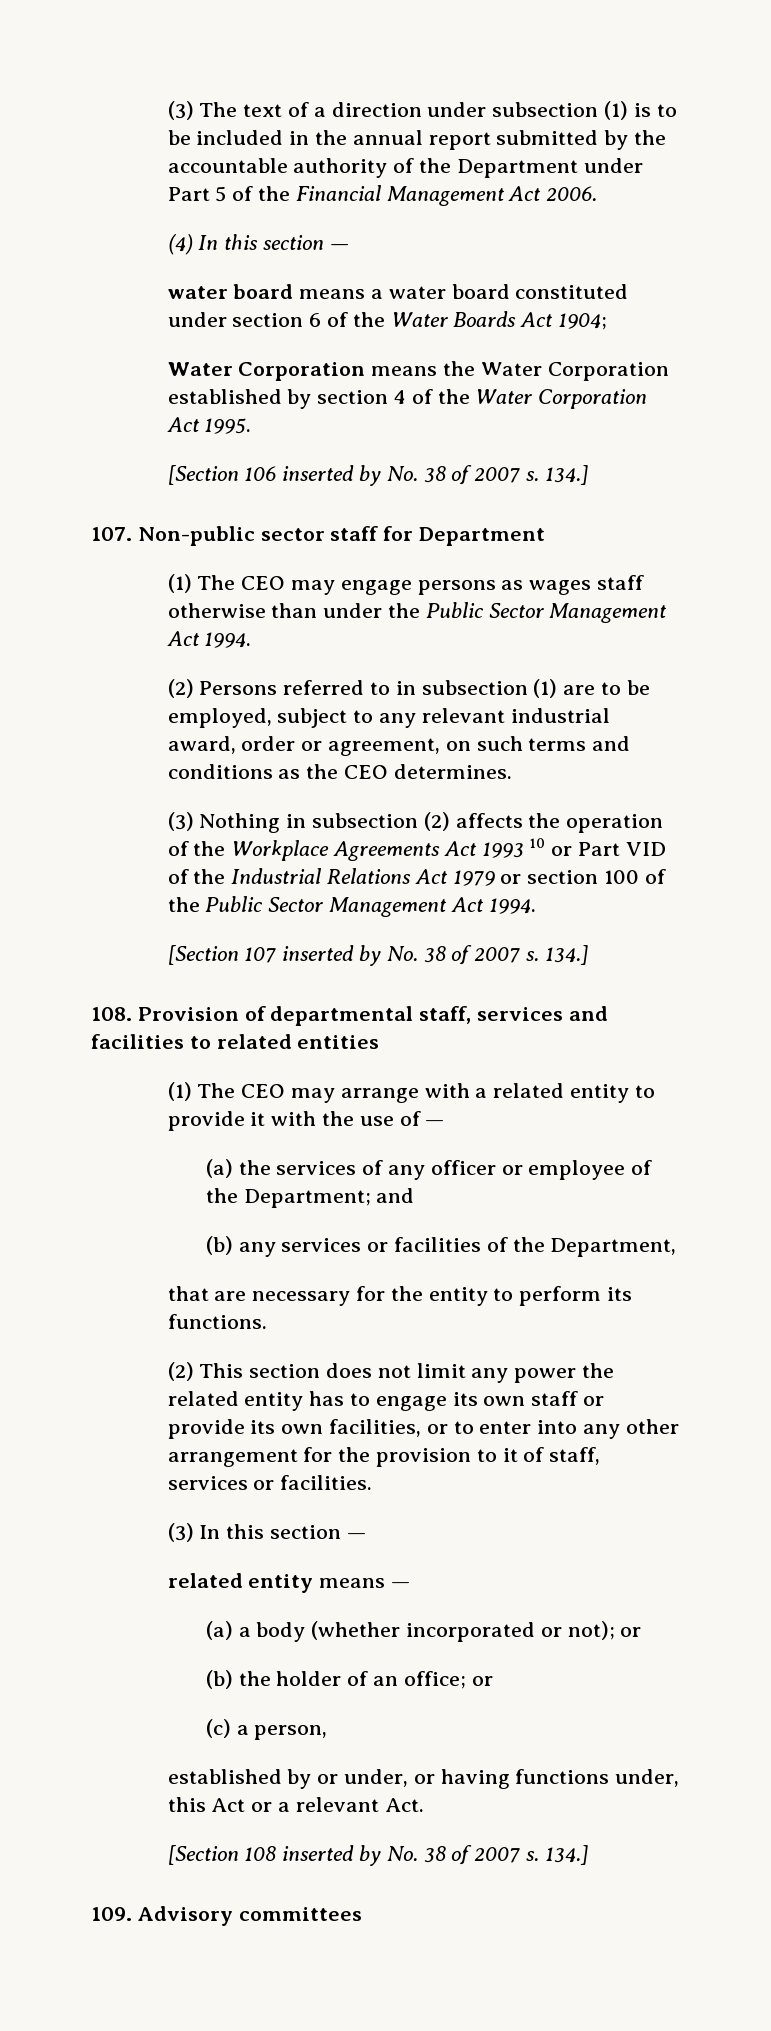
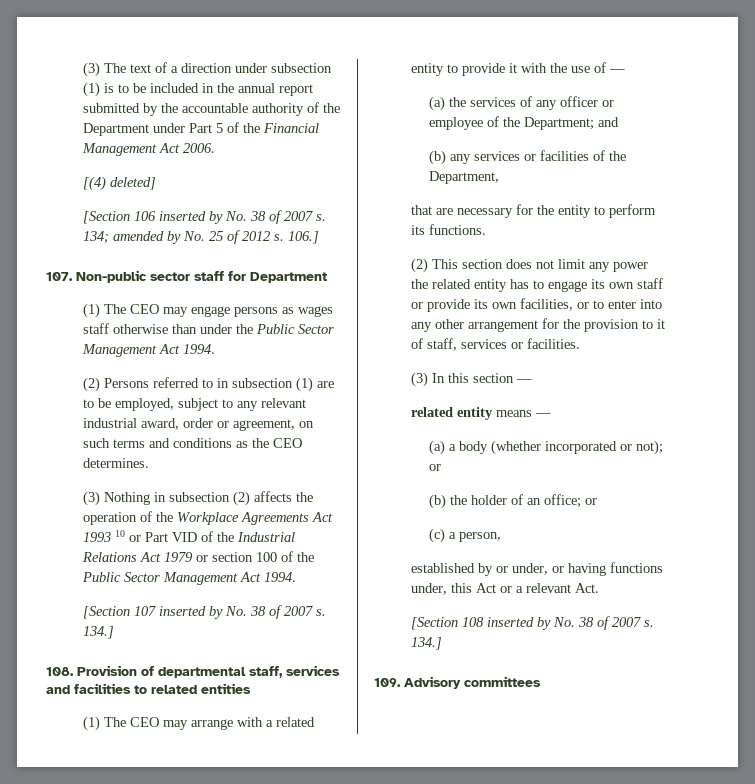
[167,234,349,255] [167,284,629,299] [167,311,607,330] [167,361,669,381] [167,389,648,409] [166,417,252,434] (4) In this section — // water board means a water board constituted under section 6 of the Water Boards Act 1904; // Water Corporation means the Water Corporation established by section 4 of the Water Corporation Act 1995. -> [82,176,156,191] [(4) deleted]
[544,465,588,485] 134.] -> [82,230,319,244] 134; amended by No. 25 of 2012 s. 106.]

